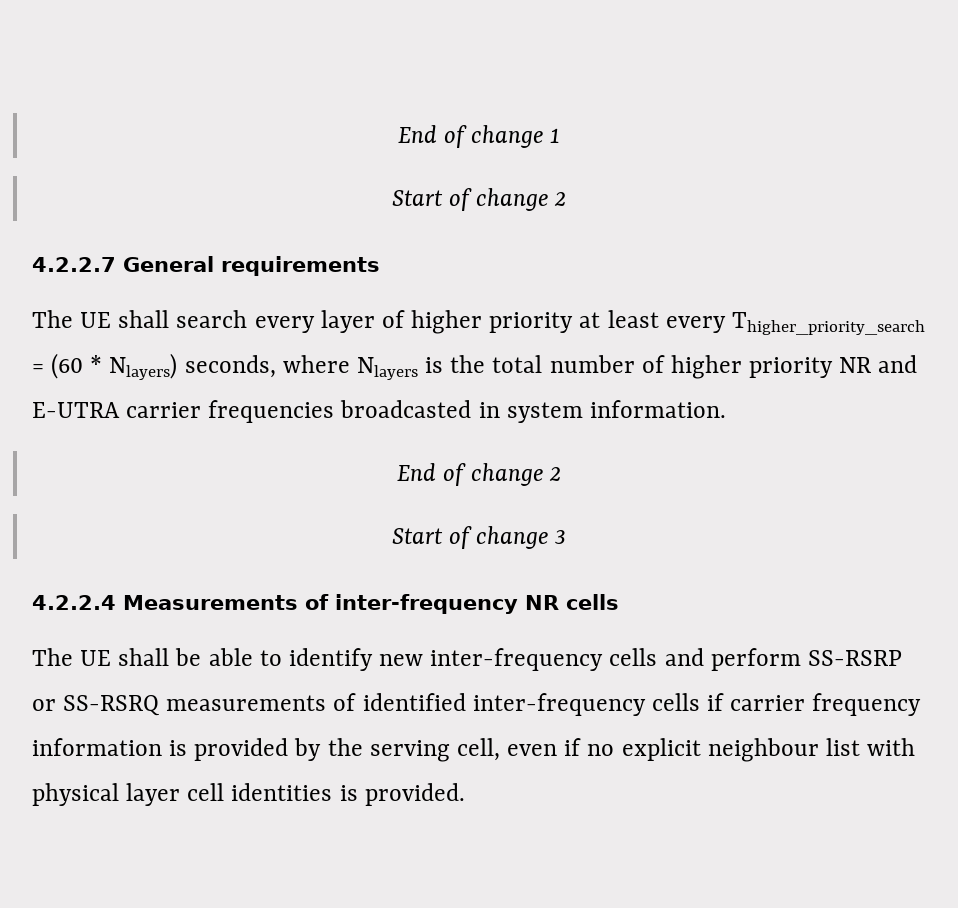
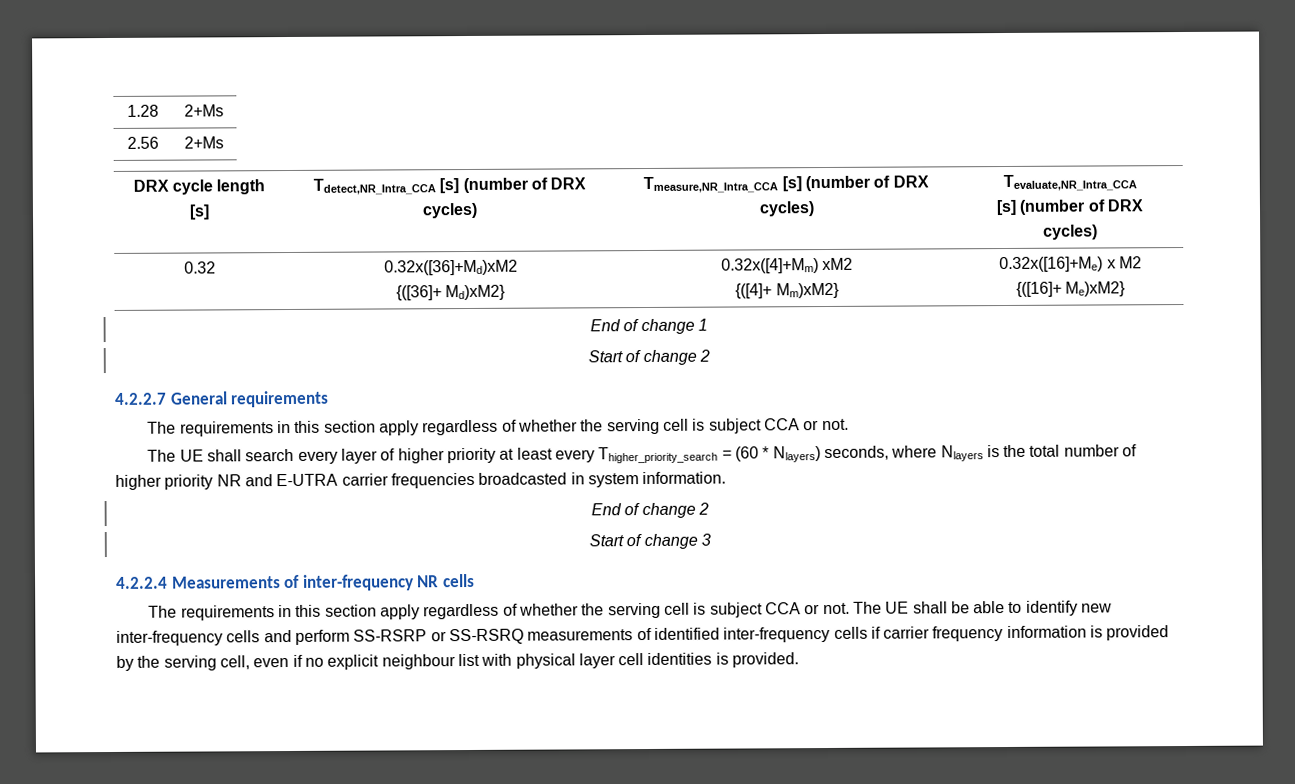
(397, 134) none -> [126,104,159,117] [183,104,224,117] [126,136,159,149] [183,136,224,149] [132,179,266,195] [189,204,210,220] [312,177,587,195] [422,202,478,219] [643,175,929,194] [758,201,815,217] [1002,174,1137,192] [996,199,1143,216] [1043,224,1098,240] [184,261,216,274] [383,259,518,276] [395,284,507,301] [720,257,854,274] [735,282,840,299] [999,256,1142,273] [1015,281,1127,297] 1.28 | 2+Ms // 2.56 | 2+Ms // DRX cycle length [s] | Tdetect,NR_Intra_CCA [s] (number of DRX cycles) | Tmeasure,NR_Intra_CCA [s] (number of DRX cycles) | Tevaluate,NR_Intra_CCA // [s] (number of DRX cycles) // 0.32 | 0.32x([36]+Md)xM2 // {([36]+ Md)xM2} | 0.32x([4]+Mm) xM2 // {([4]+ Mm)xM2} | 0.32x([16]+Me) x M2 // {([16]+ Me)xM2} //
(380, 266) none -> [147,418,849,437] // The requirements in this section apply regardless of whether the serving cell is subject CCA or not.
(73, 657) none -> [180,601,882,621] requirements in this section apply regardless of whether the serving cell is subject CCA or not. The

